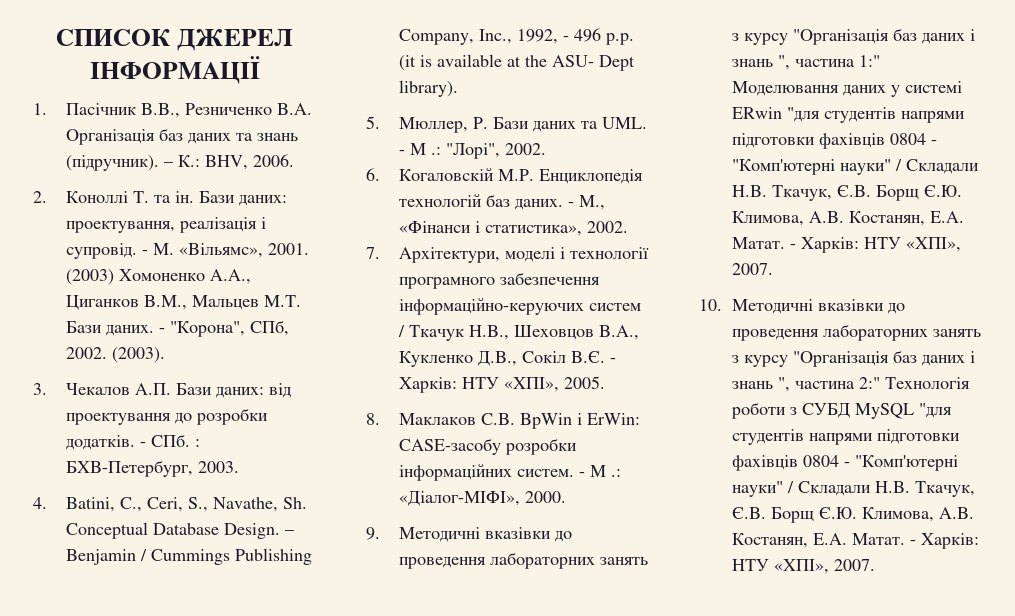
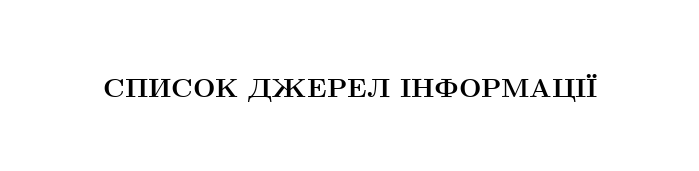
[33,103,312,118] [65,128,298,145] [65,154,294,171] [33,191,287,206] [65,217,266,233] [65,243,309,259] [65,269,251,285] [65,295,301,310] [65,320,289,337] [65,347,165,363] [33,383,291,398] [65,408,268,425] [65,434,200,450] [65,460,239,477] [33,497,307,512] [65,522,294,539] [65,548,312,565] [398,28,634,45] [398,54,635,71] [398,80,458,97] [366,116,647,133] [398,143,546,159] [366,168,643,184] [398,194,605,210] [398,221,628,236] [366,247,649,263] [398,272,600,289] [398,298,641,315] [397,325,639,341] [398,351,616,367] [398,376,605,393] [366,413,640,429] [398,438,577,455] [398,464,621,481] [398,491,566,506] [366,527,572,542] [398,552,648,569] [731,28,975,45] [731,55,880,70] [731,81,962,97] [731,107,965,123] [731,133,937,149] [731,159,979,175] [731,185,962,201] [731,211,964,226] [731,237,961,253] [731,263,773,275] [699,299,905,314] [731,324,981,341] [731,350,975,367] [731,377,970,392] [730,402,952,419] [731,429,960,445] [731,455,958,471] [731,481,975,497] [731,507,974,523] [731,533,979,549] [731,559,875,574] // 1. Пасічник В.В., Резниченко В.А. Організація баз даних та знань (підручник). – К.: BHV, 2006. // 2. Коноллі Т. та ін. Бази даних: проектування, реалізація і супровід. - М. «Вільямс», 2001. (2003) Хомоненко А.А., Циганков В.М., Мальцев М.Т. Бази даних. - "Корона", СПб, 2002. (2003). // 3. Чекалов А.П. Бази даних: від проектування до розробки додатків. - СПб. : БХВ-Петербург, 2003. // 4. Batini, C., Ceri, S., Navathe, Sh. Conceptual Database Design. – Benjamin / Cummings Publishing Company, Inc., 1992, - 496 p.p. (it is available at the ASU- Dept library). // 5. Мюллер, Р. Бази даних та UML. - М .: "Лорі", 2002. // 6. Когаловскій М.Р. Енциклопедія технологій баз даних. - М., «Фінанси і статистика», 2002. // 7. Архітектури, моделі і технології програмного забезпечення інформаційно-керуючих систем / Ткачук Н.В., Шеховцов В.А., Кукленко Д.В., Сокіл В.Є. - Харків: НТУ «ХПІ», 2005. // 8. Маклаков С.В. BpWin і ErWin: CASE-засобу розробки інформаційних систем. - М .: «Діалог-МІФІ», 2000. // 9. Методичні вказівки до проведення лабораторних занять з курсу "Організація баз даних і знань ", частина 1:" Моделювання даних у системі ERwin "для студентів напрями підготовки фахівців 0804 - "Комп'ютерні науки" / Складали Н.В. Ткачук, Є.В. Борщ Є.Ю. Климова, А.В. Костанян, Е.А. Матат. - Харків: НТУ «ХПІ», 2007. // 10. Методичні вказівки до проведення лабораторних занять з курсу "Організація баз даних і знань ", частина 2:" Технологія роботи з СУБД MySQL "для студентів напрями підготовки фахівців 0804 - "Комп'ютерні науки" / Складали Н.В. Ткачук, Є.В. Борщ Є.Ю. Климова, А.В. Костанян, Е.А. Матат. - Харків: НТУ «ХПІ», 2007. -> (597, 87) none

